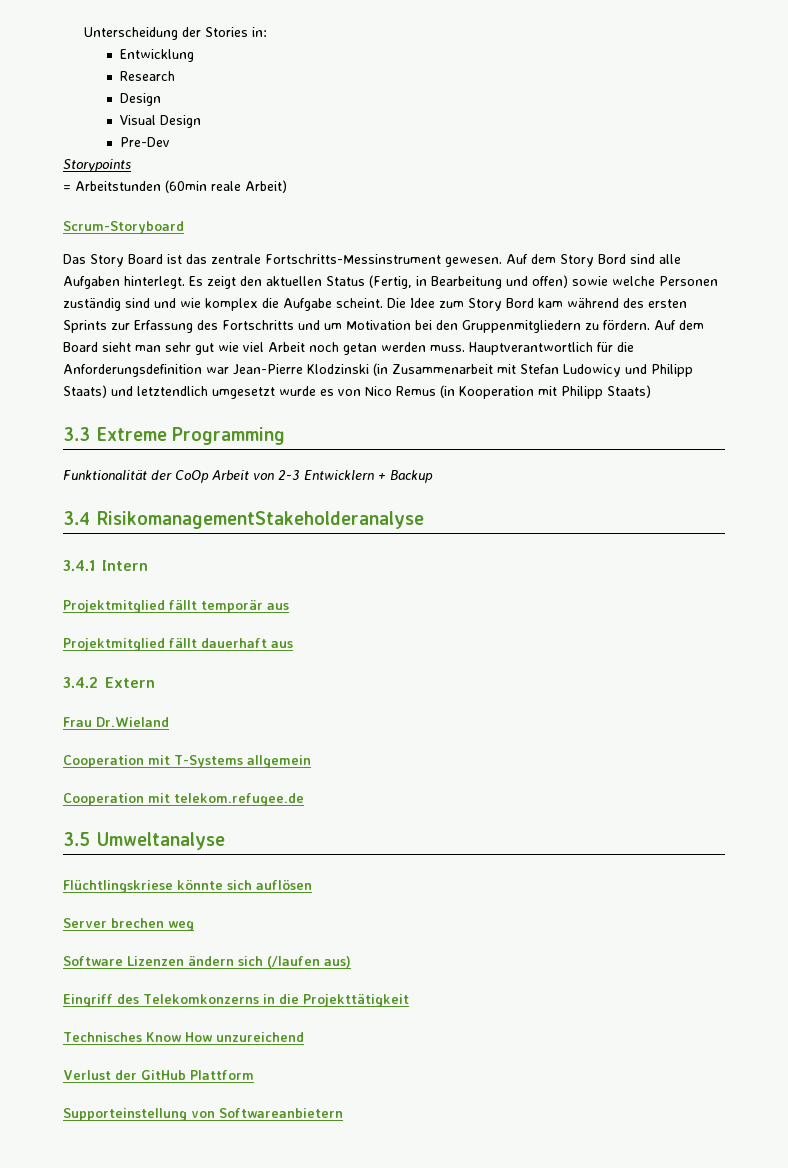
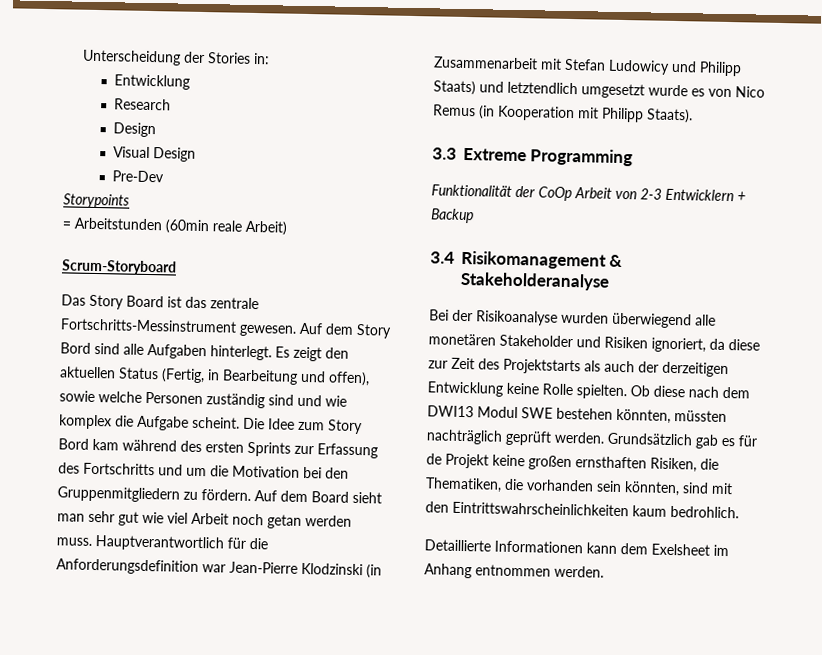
[532,275,568,288] offen) -> [328,371,370,387] offen),
(342, 326) none -> [210,465,229,477] die
[607,385,651,398] Staats) -> [646,108,693,124] Staats).
[97,511,424,529] [63,560,148,571] [63,600,289,613] [63,638,293,651] [63,677,155,688] [63,717,169,727] [63,755,311,768] [63,793,304,806] [63,832,225,850] [63,880,312,893] [63,918,194,931] [63,956,351,968] [63,994,409,1007] [63,1032,304,1042] [63,1070,254,1080] [63,1108,343,1121] RisikomanagementStakeholderanalyse // 3.4.1 Intern // Projektmitglied fällt temporär aus // Projektmitglied fällt dauerhaft aus // 3.4.2 Extern // Frau Dr.Wieland // Cooperation mit T-Systems allgemein // Cooperation mit telekom.refugee.de // 3.5 Umweltanalyse // Flüchtlingskriese könnte sich auflösen // Server brechen weg // Software Lizenzen ändern sich (/laufen aus) // Eingriff des Telekomkonzerns in die Projekttätigkeit // Technisches Know How unzureichend // Verlust der GitHub Plattform // Supporteinstellung von Softwareanbietern -> [461,250,624,270] [460,271,610,291] [429,309,716,329] [428,333,760,353] [428,357,729,378] [427,381,750,400] [427,405,727,424] [426,429,758,449] [426,453,719,473] [425,477,733,497] [425,501,739,519] [424,539,729,557] [424,563,604,579] Risikomanagement & Stakeholderanalyse // Bei der Risikoanalyse wurden überwiegend alle monetären Stakeholder und Risiken ignoriert, da diese zur Zeit des Projektstarts als auch der derzeitigen Entwicklung keine Rolle spielten. Ob diese nach dem DWI13 Modul SWE bestehen könnten, müssten nachträglich geprüft werden. Grundsätzlich gab es für de Projekt keine großen ernsthaften Risiken, die Thematiken, die vorhanden sein könnten, sind mit den Eintrittswahrscheinlichkeiten kaum bedrohlich. // Detaillierte Informationen kann dem Exelsheet im Anhang entnommen werden.

